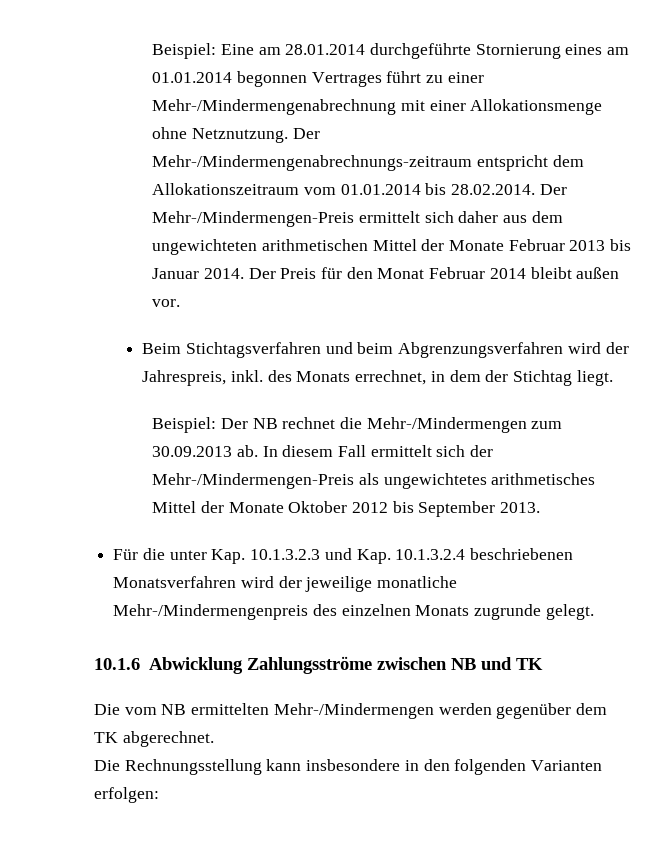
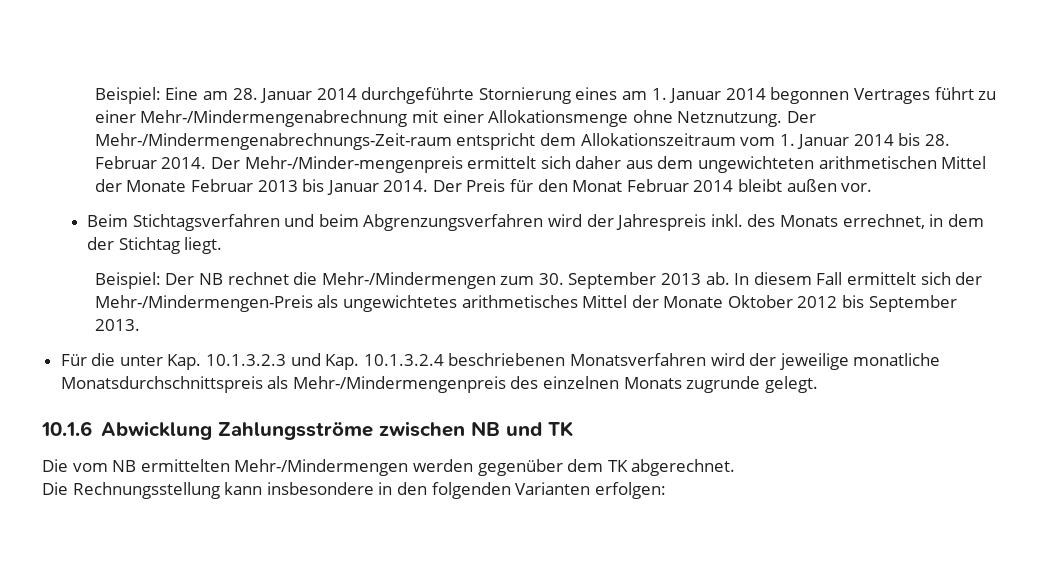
[285,44,366,55] 28.01.2014 -> [232,88,357,103] 28. Januar 2014
[152,72,233,83] 01.01.2014 -> [651,88,766,103] 1. Januar 2014
[152,155,473,171] Mehr-/Mindermengenabrechnungs-zeitraum -> [94,133,452,150] Mehr-/Mindermengenabrechnungs-Zeit-raum
[340,183,567,195] [152,211,355,227] 01.01.2014 bis 28.02.2014. Der Mehr-/Mindermengen-Preis -> [779,133,951,149] [94,156,463,173] 1. Januar 2014 bis 28. Februar 2014. Der Mehr-/Minder-mengenpreis
[142,370,227,386] Jahrespreis, -> [616,214,707,231] Jahrespreis
[152,446,233,457] 30.09.2013 -> [538,272,702,289] 30. September 2013
(458, 582) none -> [60,376,289,393] Monatsdurchschnittspreis als

